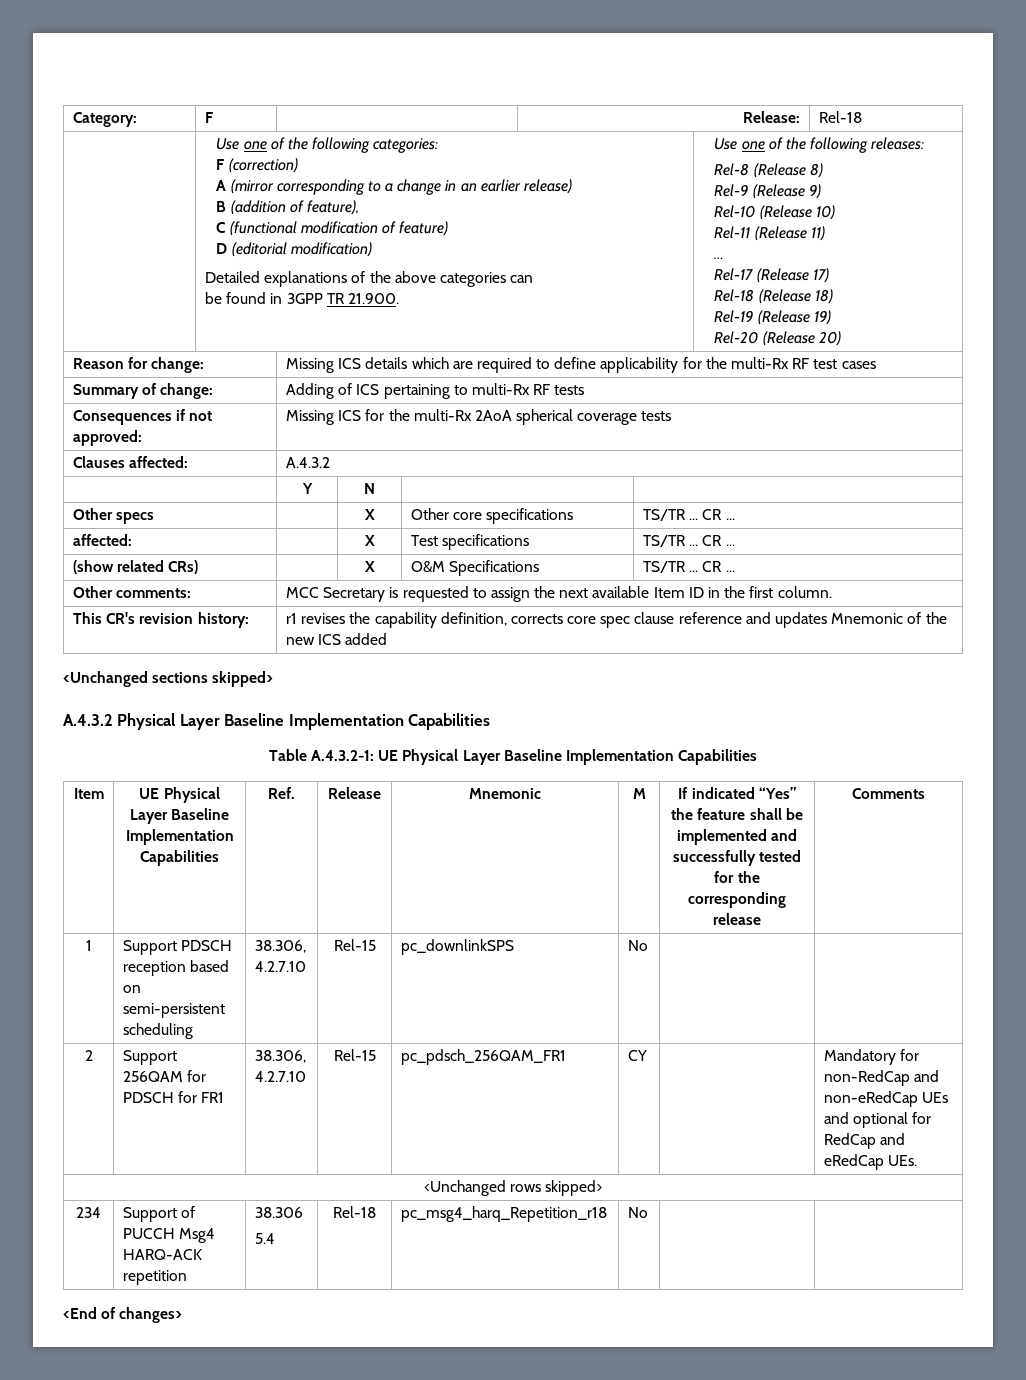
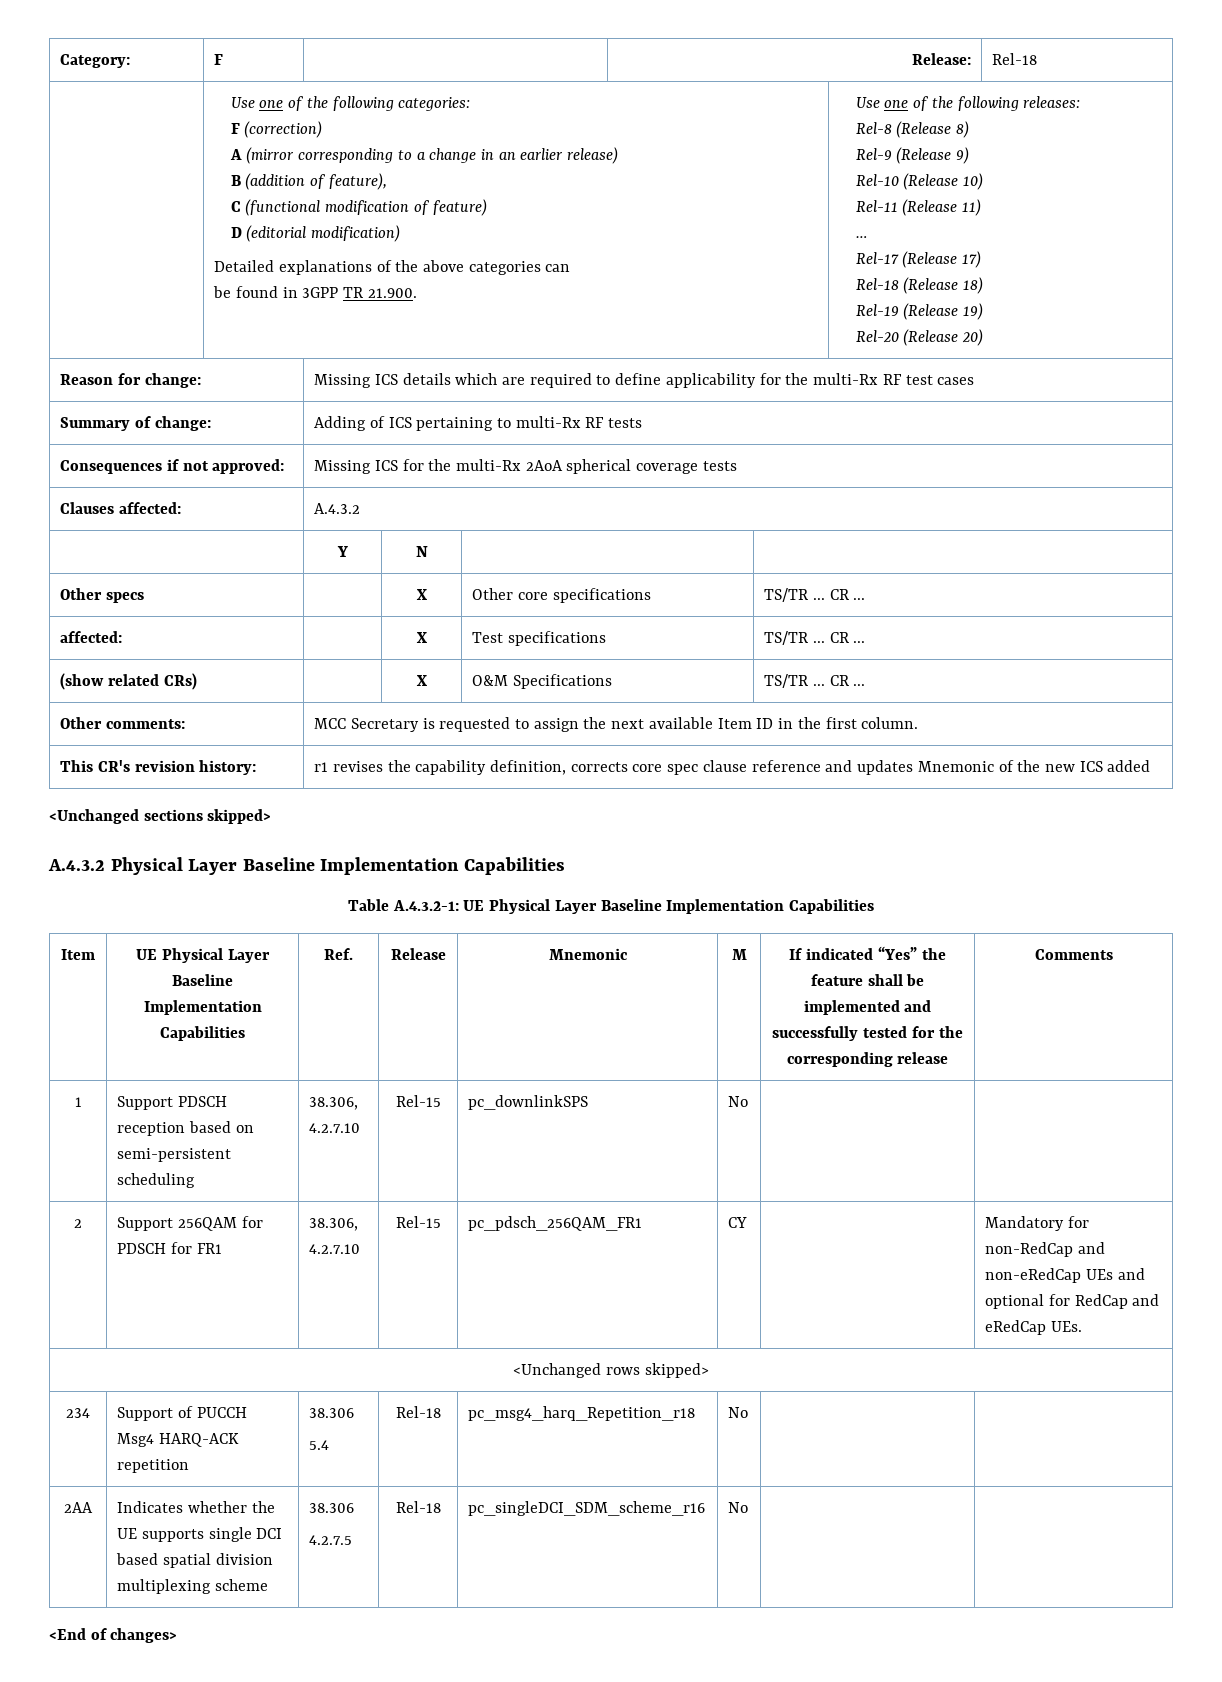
(648, 1212) none -> [64,1502,93,1513] [117,1501,275,1513] [117,1527,283,1542] [116,1553,273,1568] [117,1579,268,1594] [309,1503,355,1513] [309,1535,353,1545] [395,1501,441,1513] [468,1501,706,1516] [728,1502,749,1513] // 2AA | Indicates whether the UE supports single DCI based spatial division multiplexing scheme | 38.306 // 4.2.7.5 | Rel-18 | pc_singleDCI_SDM_scheme_r16 | No | |

